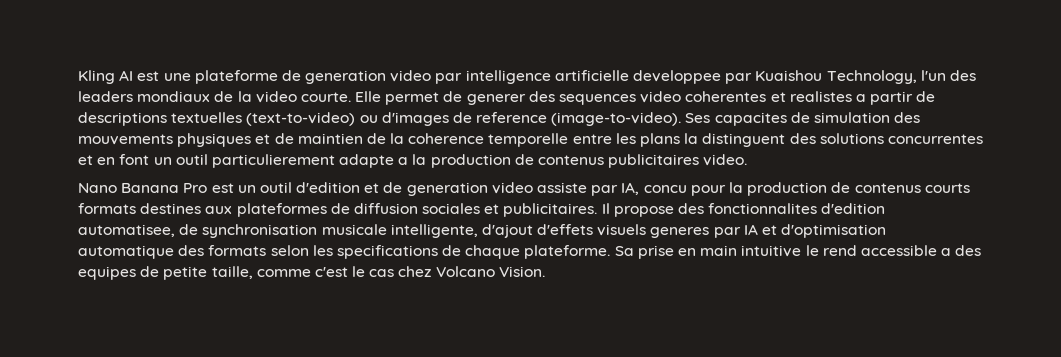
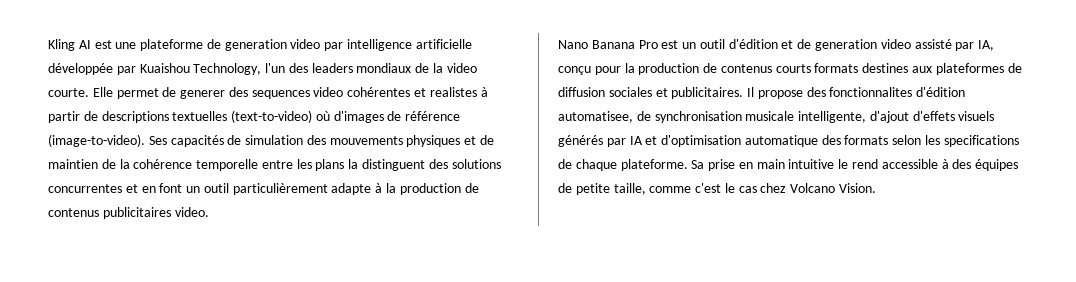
[633,70,722,84] developpee -> [48,63,113,75] développée
[685,91,767,102] coherentes -> [347,87,411,97] cohérentes
[855,94,866,102] a -> [480,87,488,97] à
[359,115,378,123] ou -> [315,111,330,121] où
[476,112,548,123] reference -> [405,111,461,121] référence
[714,112,787,126] capacites -> [170,135,224,147] capacités
[408,133,485,144] coherence -> [133,159,193,169] cohérence
[211,154,409,168] particulierement adapte a -> [232,183,383,195] particulièrement adapte à
[296,182,361,193] d'edition -> [728,39,778,49] d'édition
[537,182,588,193] assiste -> [914,39,952,49] assisté
[643,185,687,193] concu -> [558,66,591,75] conçu
[821,203,886,214] d'edition -> [916,87,966,97] d'édition
[650,227,710,238] generes -> [558,135,603,147] générés
[941,245,982,256] [78,266,136,280] a des equipes -> [941,159,1019,171] à des équipes

